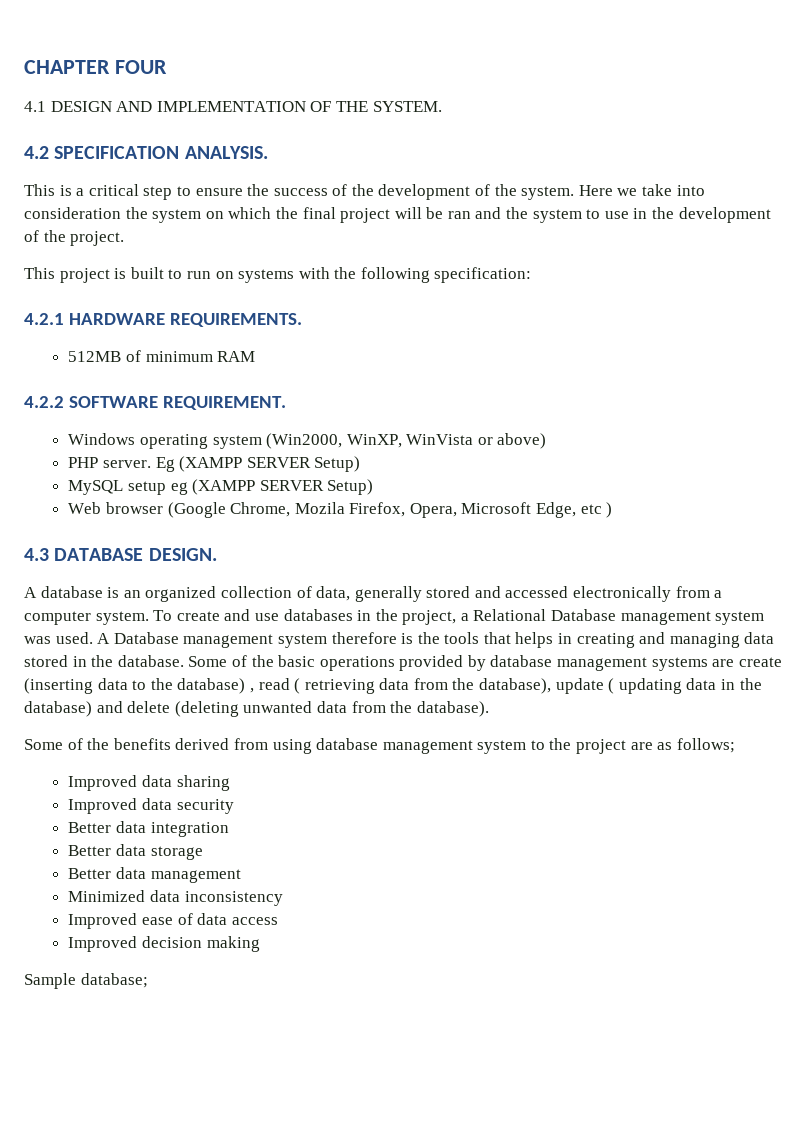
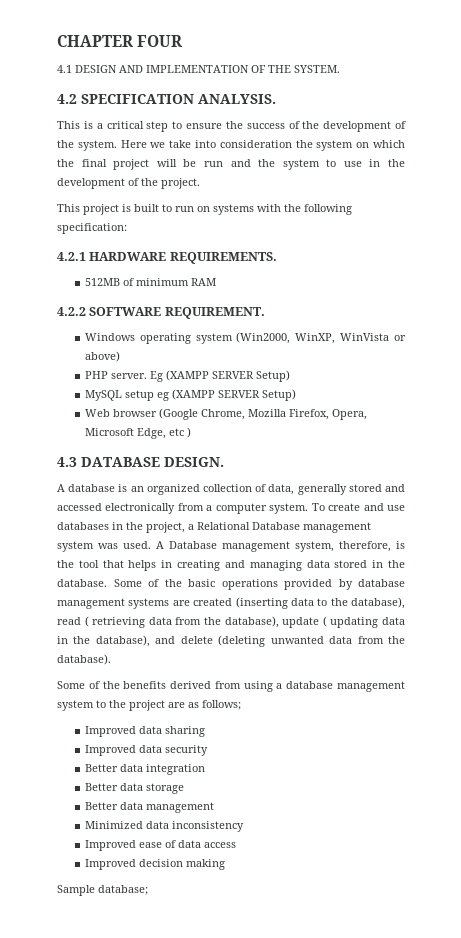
[447,211,471,219] ran -> [203,161,223,167] run
[294,502,345,514] Mozila -> [247,409,286,417] Mozilla
[277,632,397,648] system therefore -> [295,541,391,552] system, therefore,
[444,632,480,644] tools -> [78,560,99,568] tool
[738,657,782,667] create -> [193,598,233,606] created
[177,678,254,694] database) , -> [351,597,405,609] database),
[24,701,92,717] database) -> [95,635,150,647] database),
(312, 746) none -> [276,683,283,689] a

